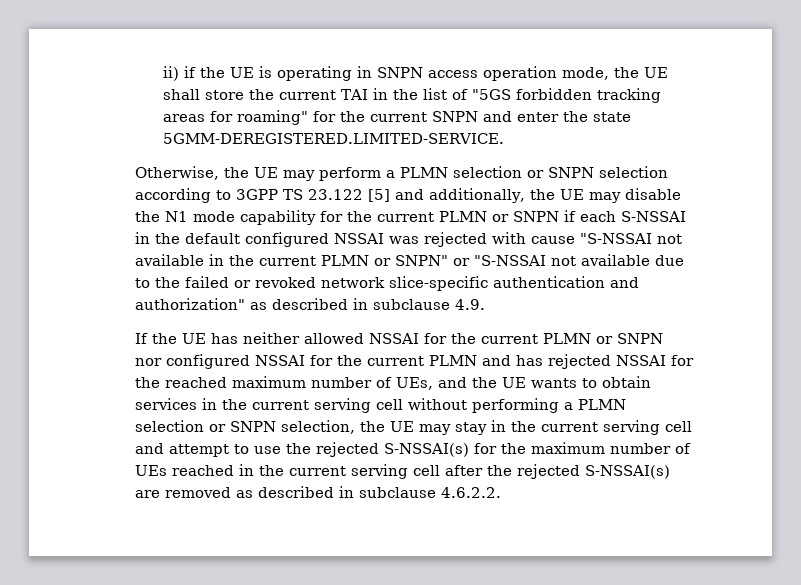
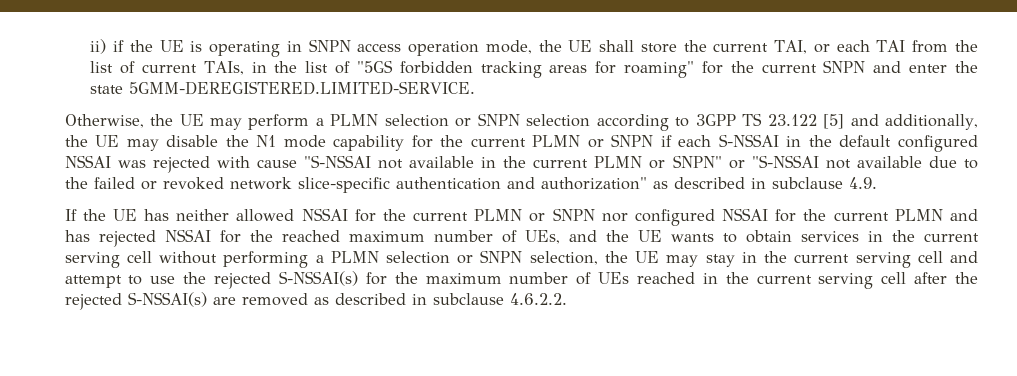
[341,89,369,100] TAI -> [774,40,978,54] [90,61,244,75] TAI, or each TAI from the list of current TAIs,

